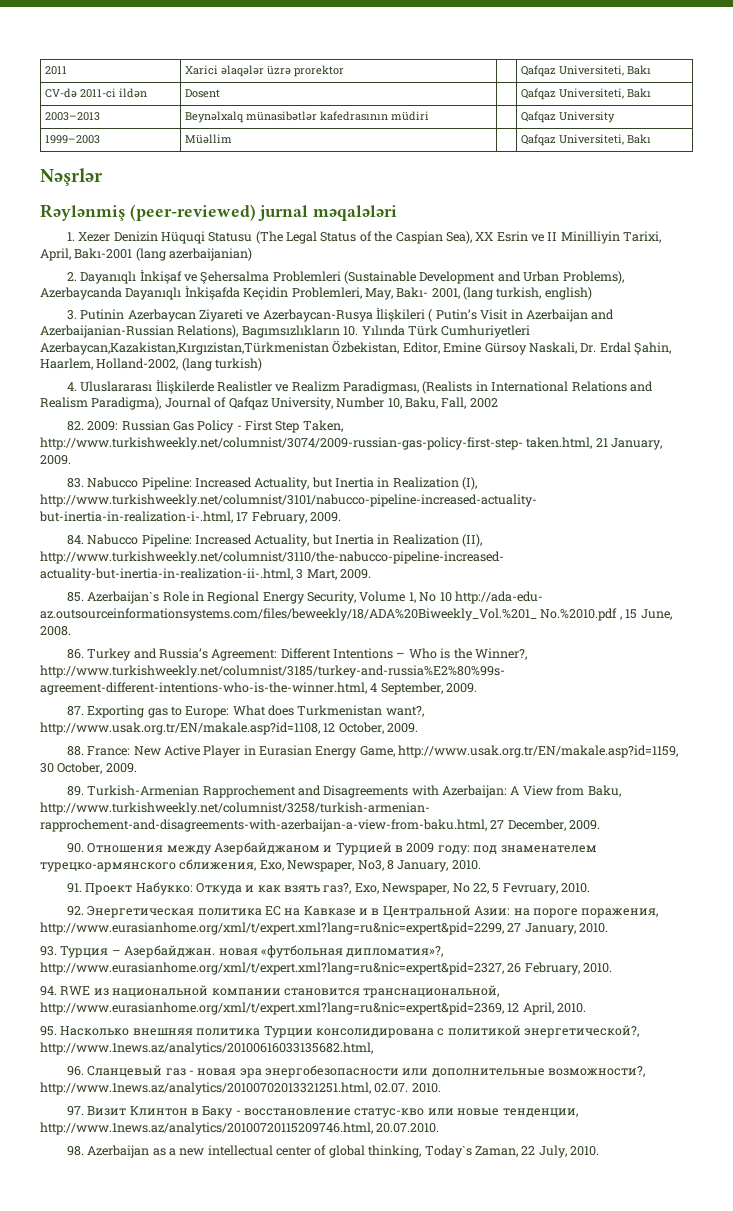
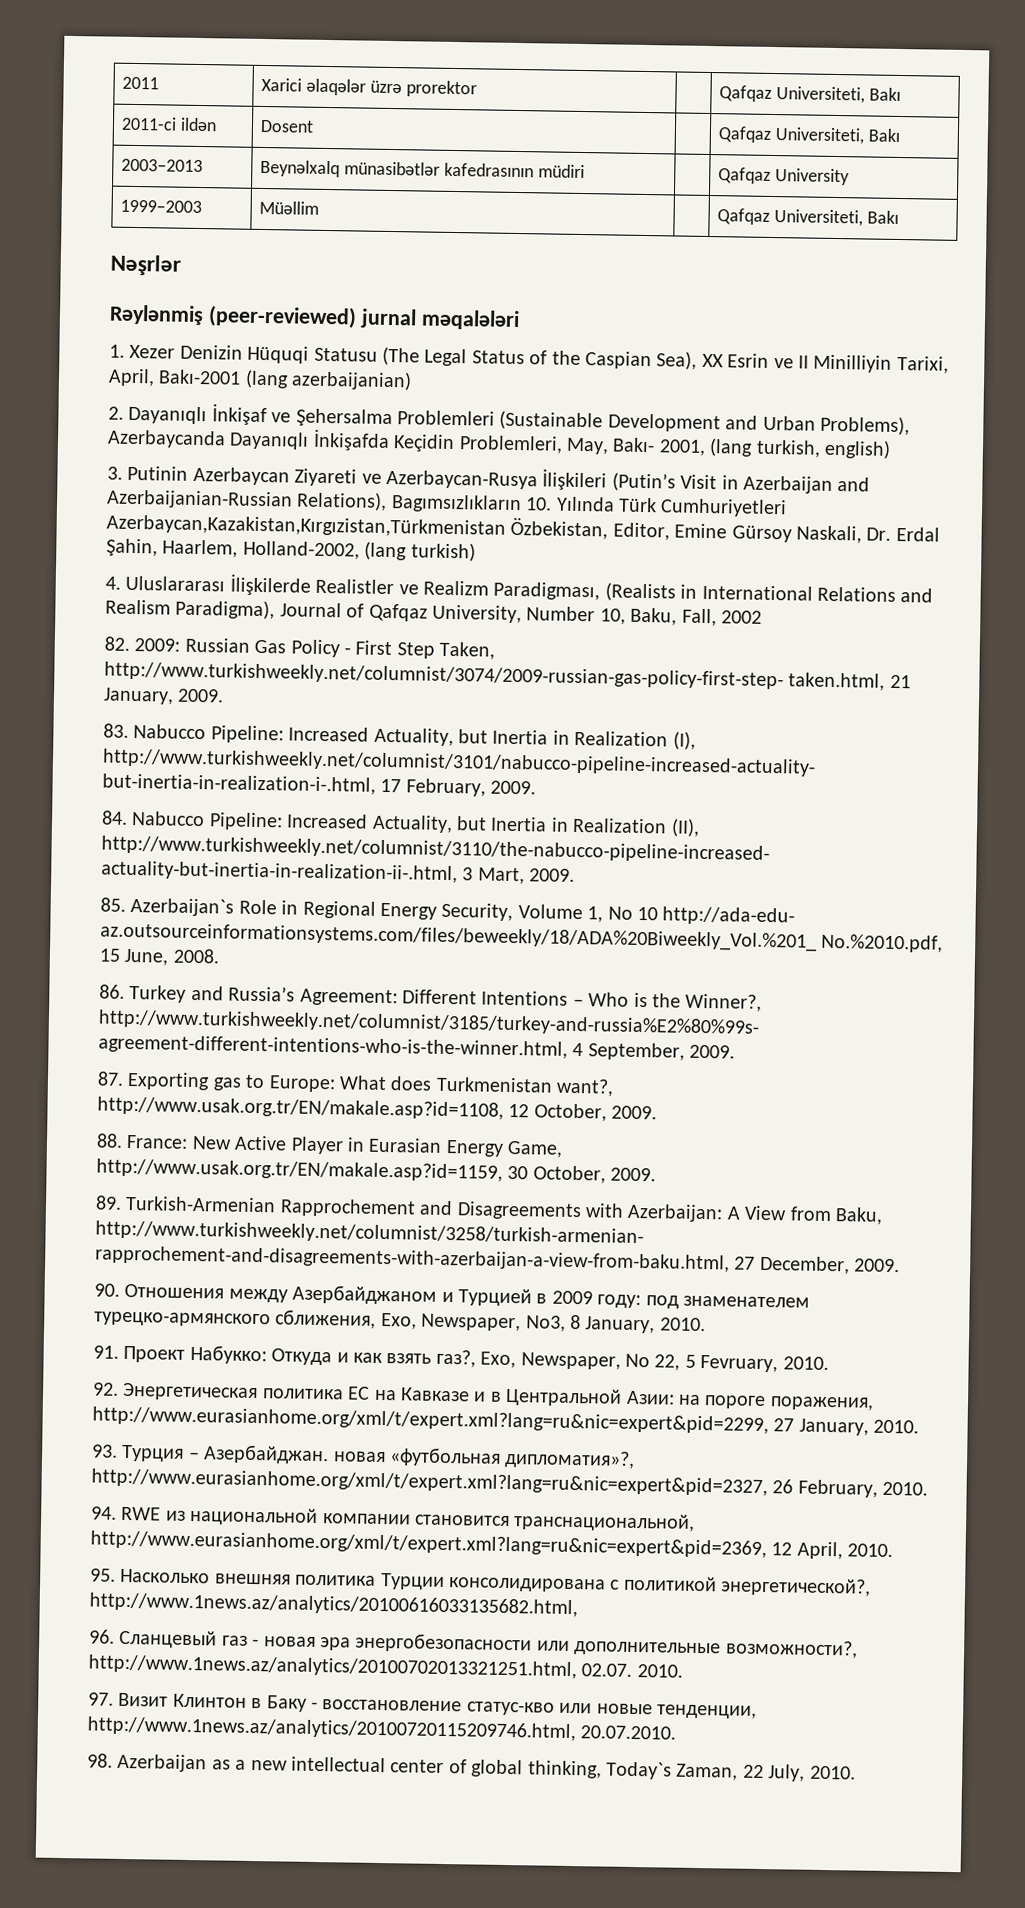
[45,88,78,98] CV-də -> (902, 94) none
[428,309,477,322] ( Putin’s -> [611,472,676,492] (Putin’s
[540,608,622,621] No.%2010.pdf , -> [821,933,944,953] No.%2010.pdf,

